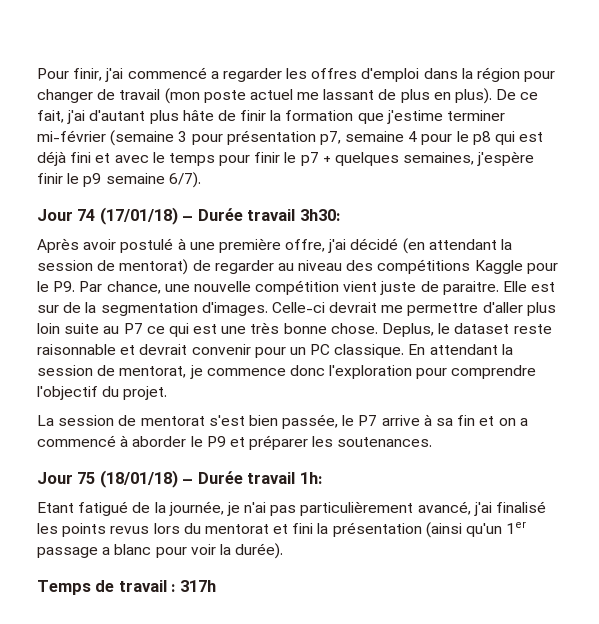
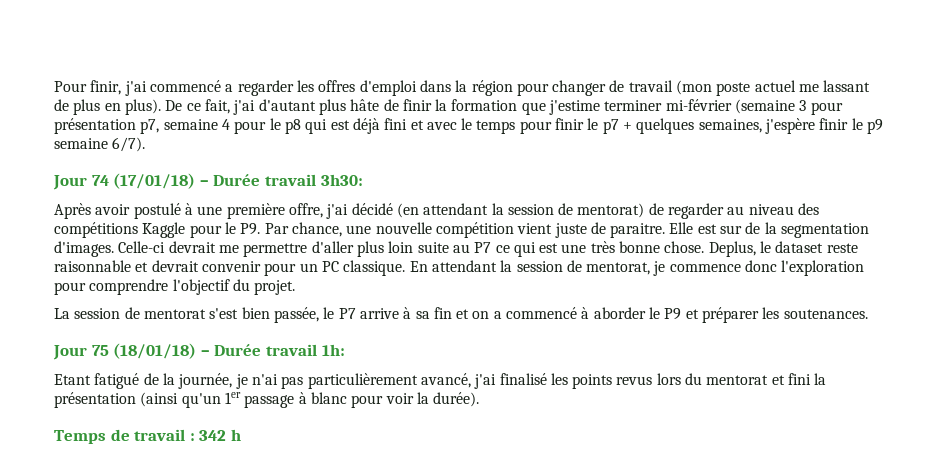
[102,547,111,555] a -> [298,392,307,404] à
[179,580,216,592] 317h -> [199,429,241,441] 342 h

